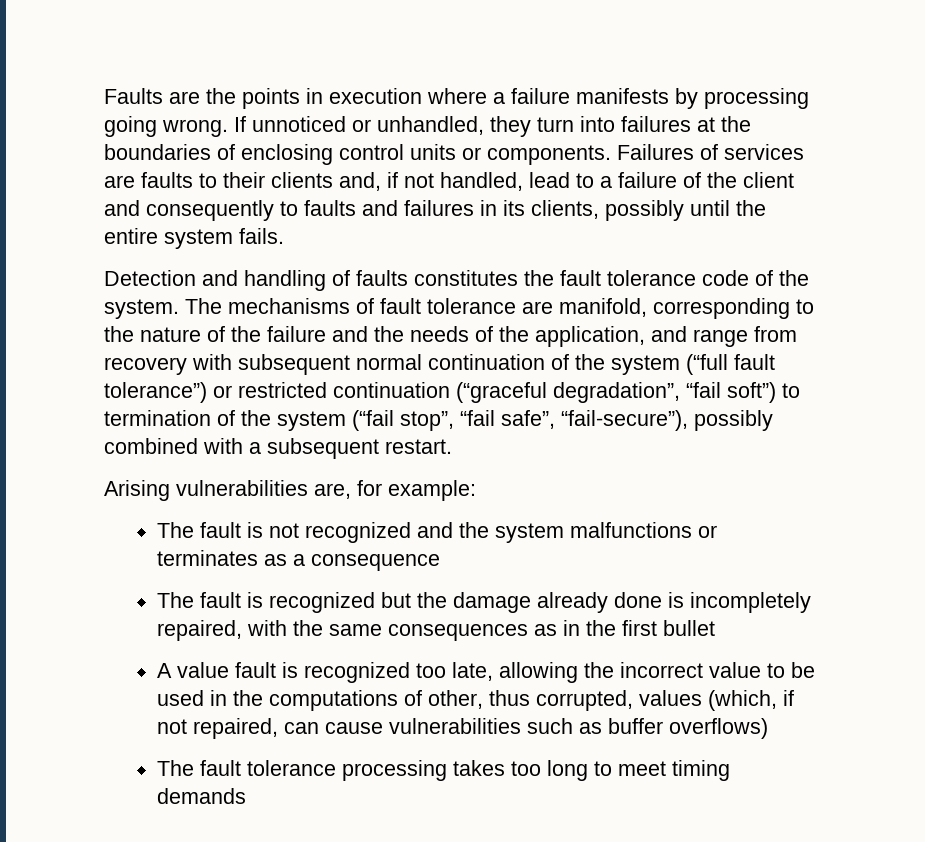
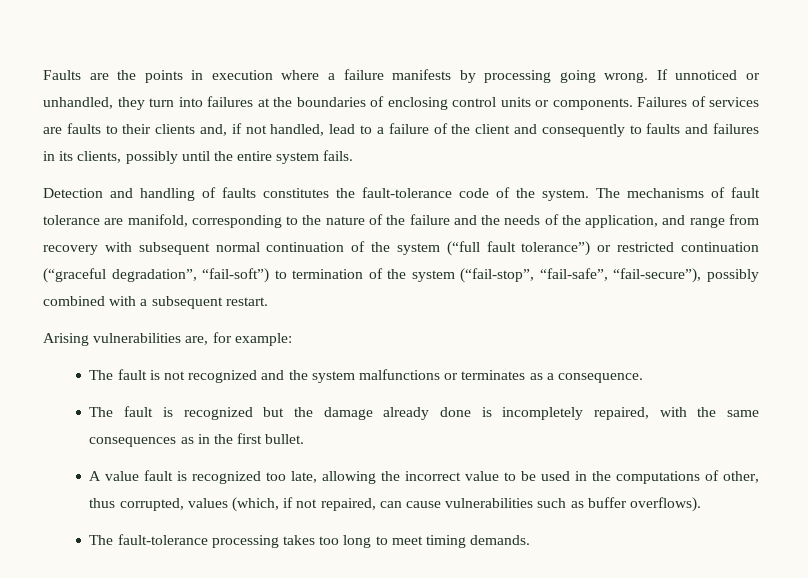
[560,270,696,286] fault tolerance -> [362,187,452,198] fault-tolerance
[686,382,776,403] “fail soft”) -> [202,268,270,283] “fail-soft”)
[352,410,555,431] (“fail stop”, “fail safe”, -> [460,268,608,283] (“fail-stop”, “fail-safe”,
[311,554,441,571] consequence -> [557,373,643,383] consequence.
[663,620,716,636] bullet -> [265,434,305,444] bullet.
[669,718,769,739] [157,760,337,776] overflows) // The fault tolerance -> [629,497,701,512] [89,534,208,545] overflows). // The fault-tolerance
[157,788,247,804] demands -> [470,535,531,545] demands.

